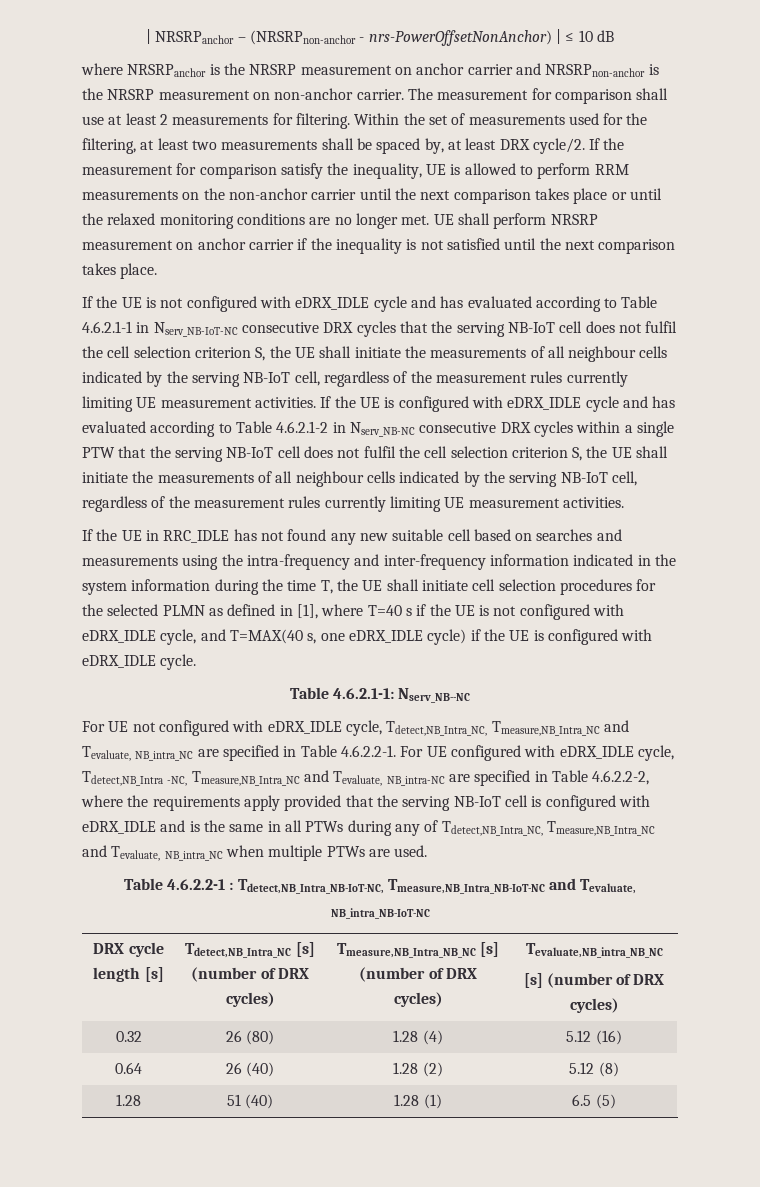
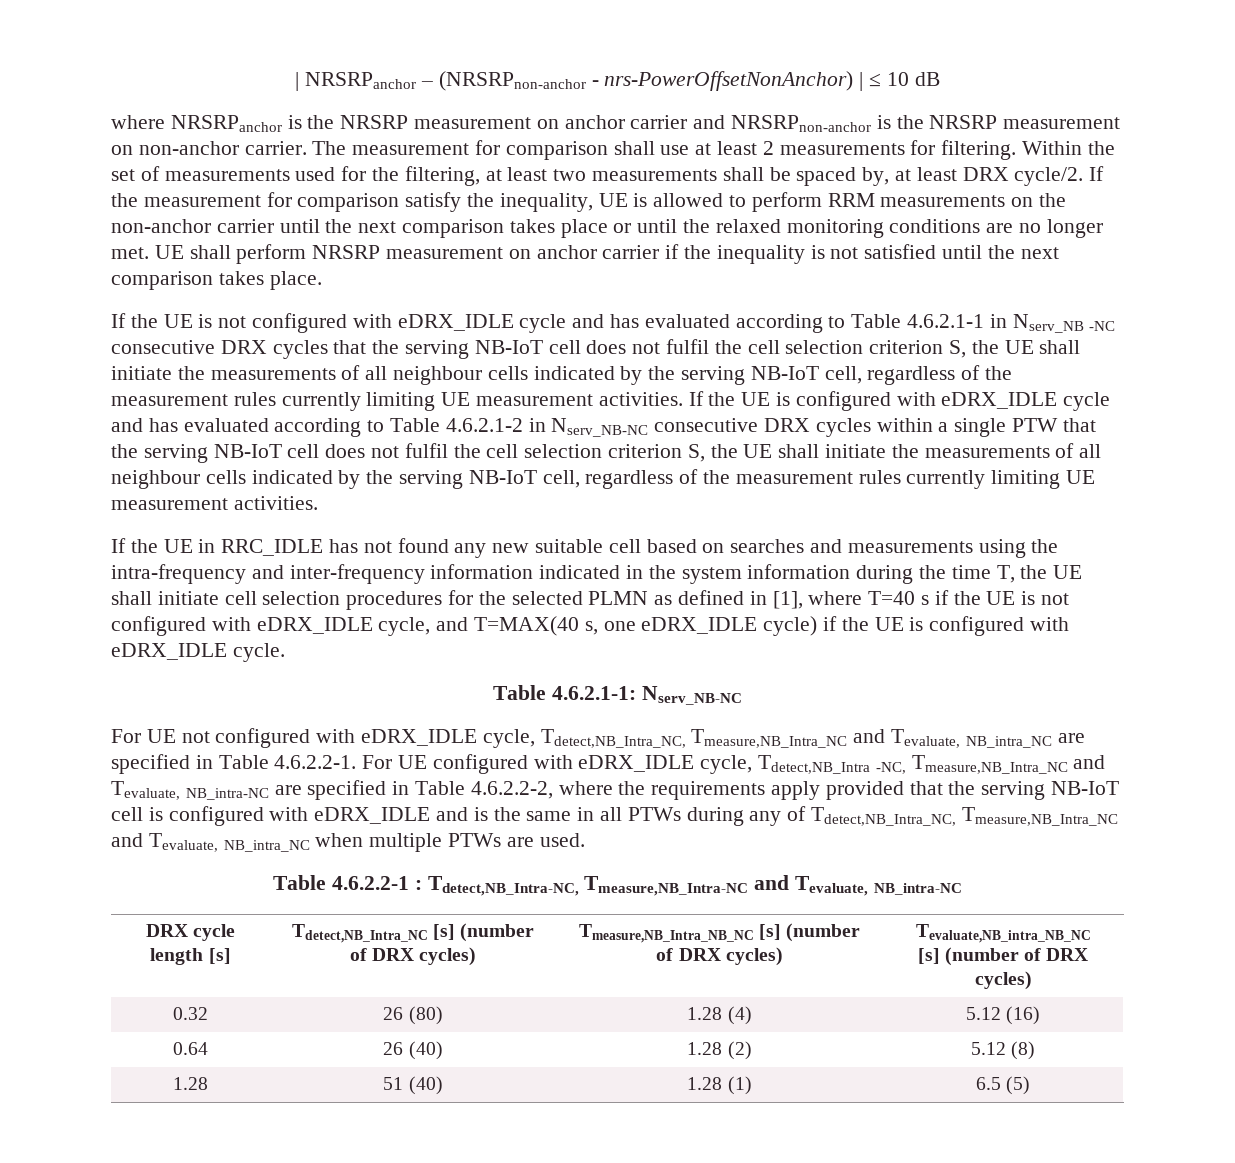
[153,322,238,337] Nserv_NB-IoT-NC -> [1012,314,1116,333] Nserv_NB -NC
[398,688,471,703] Nserv_NB--NC -> [641,686,742,705] Nserv_NB-NC
[237,878,637,894] [330,908,430,919] Tdetect,NB_Intra_NB-IoT-NC, Tmeasure,NB_Intra_NB-IoT-NC and Tevaluate, NB_intra_NB-IoT-NC -> [427,875,962,896] Tdetect,NB_Intra-NC, Tmeasure,NB_Intra-NC and Tevaluate, NB_intra-NC

